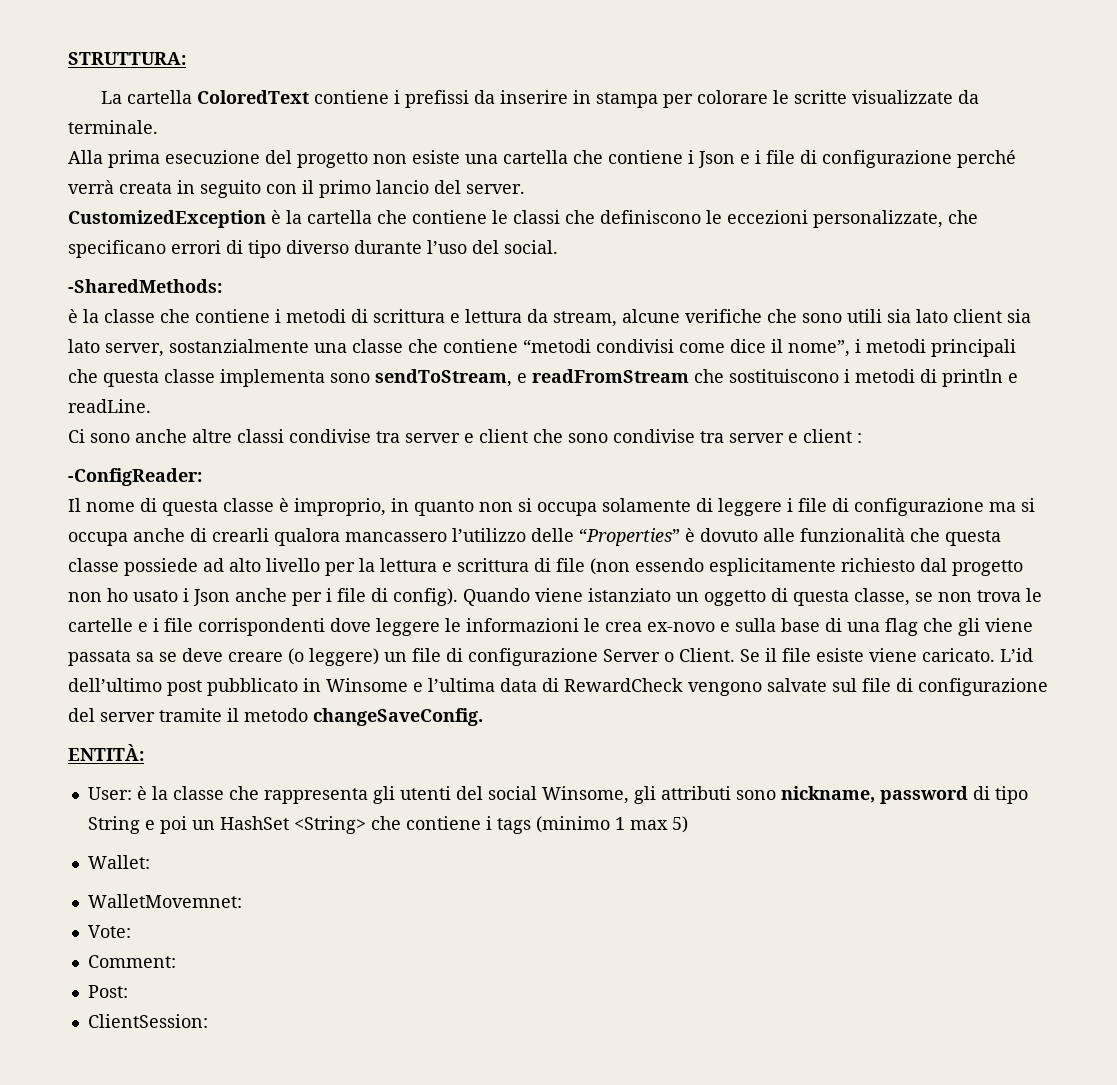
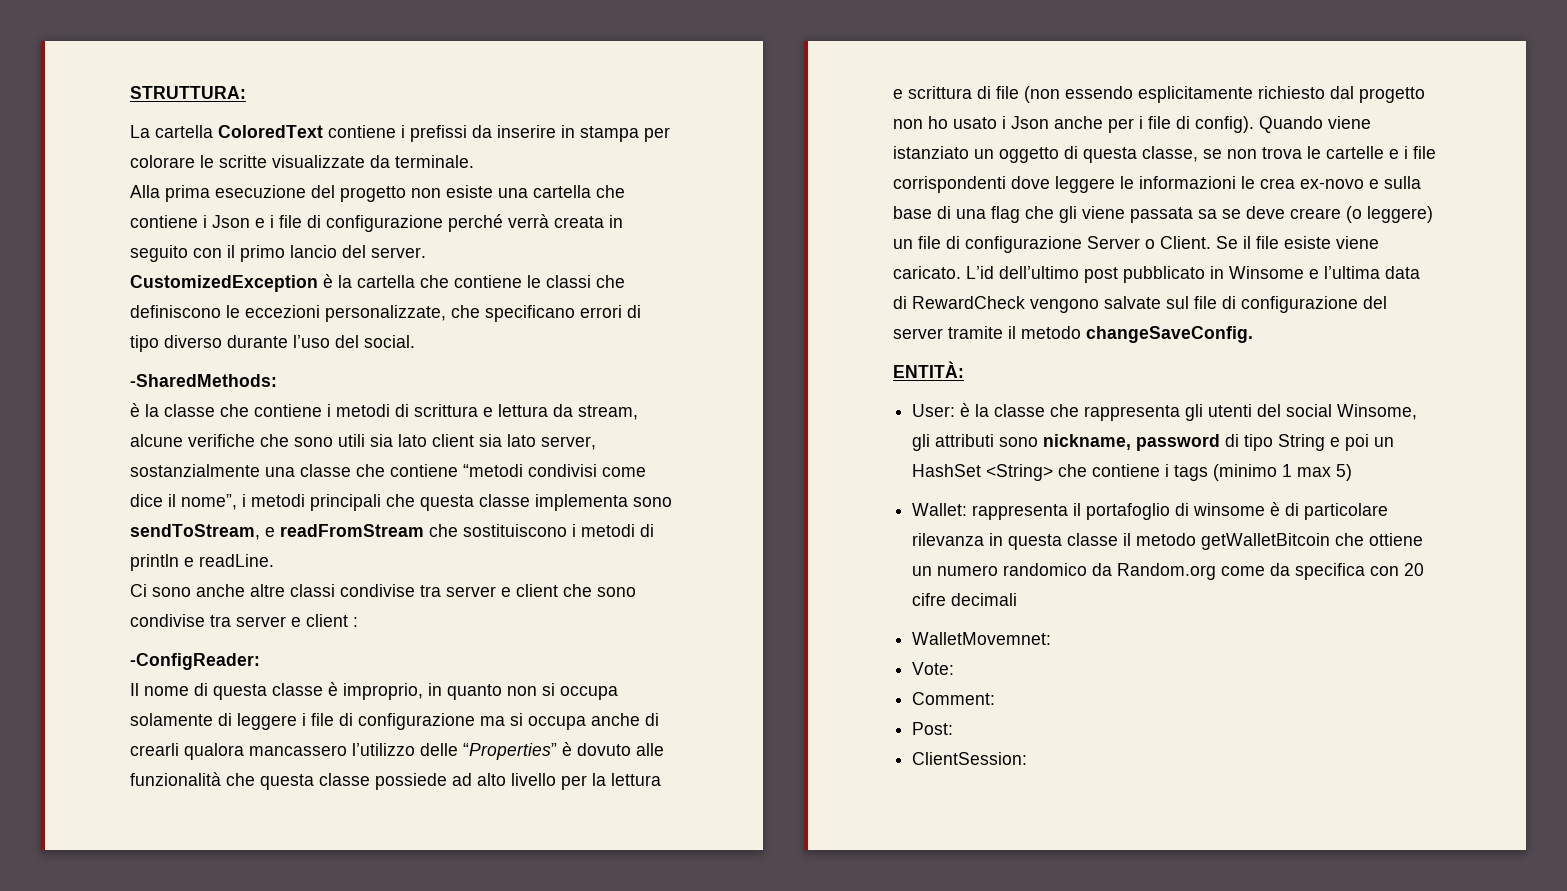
(150, 862) none -> [972,502,1389,520] [912,533,1424,550] [912,563,1425,580] [912,593,1018,606] rappresenta il portafoglio di winsome è di particolare rilevanza in questa classe il metodo getWalletBitcoin che ottiene un numero randomico da Random.org come da specifica con 20 cifre decimali

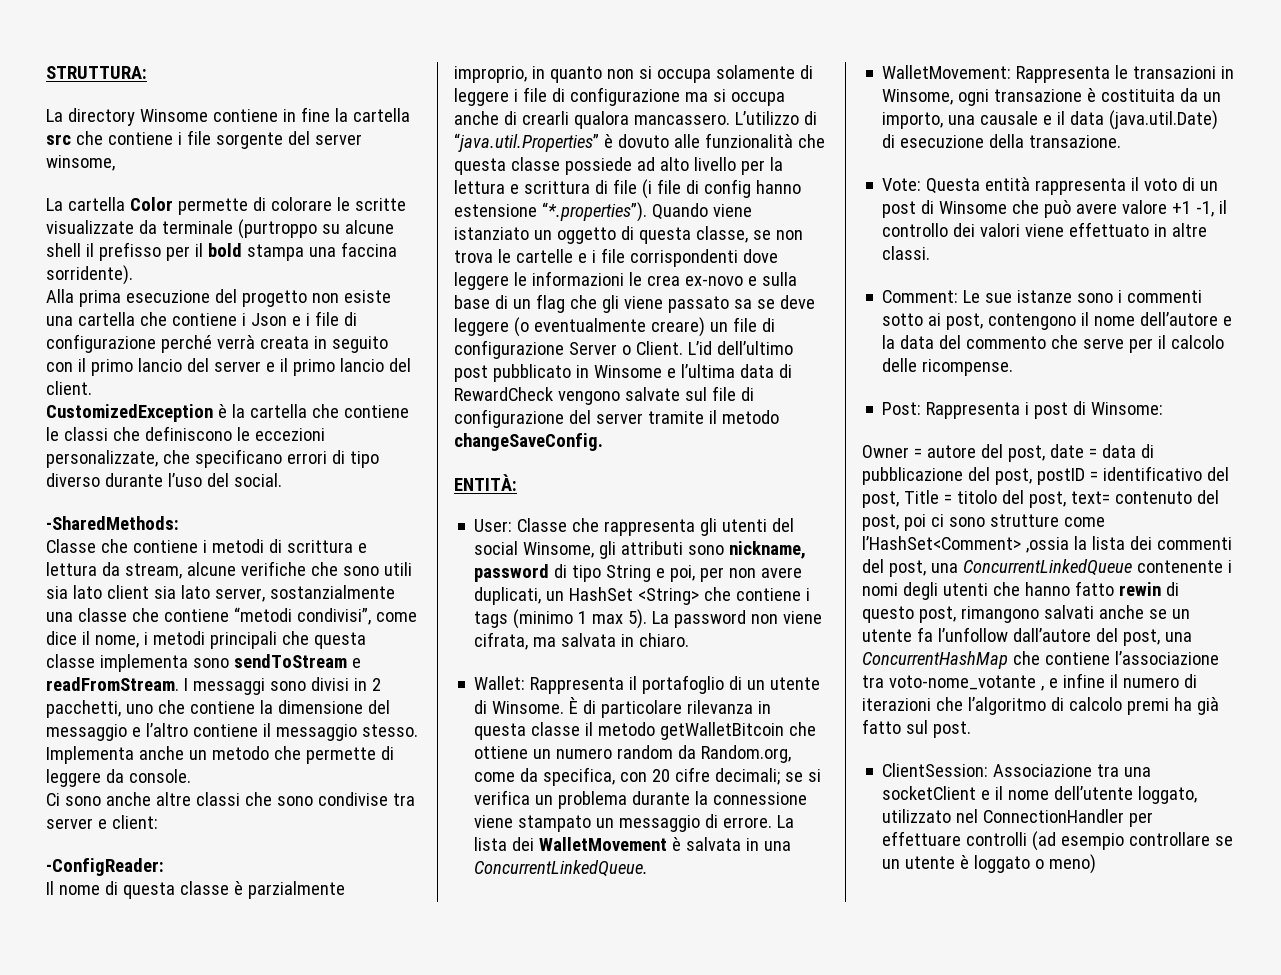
[155,125,670,142] cartella ColoredText contiene i prefissi da inserire in stampa per -> [67,107,410,126] [46,130,362,149] [46,155,115,171] [46,197,266,215] directory Winsome contiene in fine la cartella src che contiene i file sorgente del server winsome, // La cartella Color permette di
[395,155,474,168] terminale. -> [161,219,394,239] [46,242,397,261] [46,265,133,285] terminale (purtroppo su alcune shell il prefisso per il bold stampa una faccina sorridente).
[371,247,426,258] server. -> [213,358,411,376] [46,381,92,395] server e il primo lancio del client.
[130,403,215,417] è la classe -> [46,539,96,553] Classe
[528,464,597,477] condivisi -> [296,608,371,625] condivisi”,
[181,494,237,510] nome”, -> [94,635,139,648] nome,
[130,524,654,540] [130,554,274,571] sendToStream, e readFromStream che sostituiscono i metodi di println e readLine. -> [233,654,361,668] [46,677,381,695] [46,700,390,718] [46,723,418,741] [46,746,394,764] [46,769,191,787] sendToStream e readFromStream. I messaggi sono divisi in 2 pacchetti, uno che contiene la dimensione del messaggio e l’altro contiene il messaggio stesso. Implementa anche un metodo che permette di leggere da console.
[340,584,558,597] condivise tra server e client -> (240, 799) none
[306,614,358,627] client : -> [111,815,158,829] client:
(338, 689) none -> [247,881,345,899] parzialmente
[249,743,557,760] mancassero l’utilizzo delle “Properties” -> [633,111,817,125] [454,133,599,152] mancassero. L’utilizzo di “java.util.Properties”
[1024,86,1425,103] [893,116,1254,133] (non essendo esplicitamente richiesto dal progetto non ho usato i Json anche per i file di config). -> [641,179,801,199] [454,202,647,222] (i file di config hanno estensione “*.properties”).
[956,209,986,219] una -> [512,299,531,309] un
[1130,207,1193,223] passata -> [667,296,729,313] passato
[1290,206,1433,223] creare (o leggere) -> [454,317,705,337] leggere (o eventualmente creare)
[1216,236,1379,249] [893,266,961,279] Se il file esiste viene caricato. -> (683, 348) none
[960,403,1046,417] è la classe -> [517,518,568,532] Classe
[1345,434,1370,451] poi -> [670,565,803,582] [474,587,542,605] poi, per non avere duplicati,
[1336,464,1353,481] 5) -> [628,609,823,629] [474,632,690,650] 5). La password non viene cifrata, ma salvata in chiaro.
[972,504,1069,520] rappresenta -> [530,677,625,694] Rappresenta
[1193,502,1281,516] winsome è -> [747,677,821,690] [474,697,579,714] un utente di Winsome. È
[1003,563,1217,580] randomico da Random.org -> [617,745,792,763] random da Random.org,
[1295,563,1366,580] specifica -> [543,767,616,786] specifica,
[951,593,1018,606] [912,632,1052,645] [912,662,955,675] [912,692,996,705] [912,722,954,735] [912,752,1028,765] decimali // WalletMovemnet: // Vote: // Comment: // Post: // ClientSession: -> [715,768,822,785] [474,790,808,809] [474,814,795,832] [474,837,792,851] [474,860,649,877] [882,65,1235,83] [882,88,1222,106] [882,110,1219,130] [882,134,1122,148] [882,177,1219,195] [882,200,1228,218] [882,222,1208,237] [882,246,931,260] [882,290,1203,303] [882,312,1233,330] [882,335,1225,353] [882,358,1014,376] [882,401,1164,419] [862,444,1154,462] [862,466,1229,485] [862,490,1219,508] [862,514,1105,531] [862,536,1232,553] [862,559,1232,577] [862,581,1179,600] [862,605,1190,623] [862,627,1192,646] [862,651,1219,669] [862,673,1197,691] [862,697,1219,715] [862,719,971,738] [882,763,1152,777] [882,786,1198,804] [882,809,1154,827] [882,831,1234,851] [882,854,1097,874] decimali; se si verifica un problema durante la connessione viene stampato un messaggio di errore. La lista dei WalletMovement è salvata in una ConcurrentLinkedQueue. // WalletMovement: Rappresenta le transazioni in Winsome, ogni transazione è costituita da un importo, una causale e il data (java.util.Date) di esecuzione della transazione. // Vote: Questa entità rappresenta il voto di un post di Winsome che può avere valore +1 -1, il controllo dei valori viene effettuato in altre classi. // Comment: Le sue istanze sono i commenti sotto ai post, contengono il nome dell’autore e la data del commento che serve per il calcolo delle ricompense. // Post: Rappresenta i post di Winsome: // Owner = autore del post, date = data di pubblicazione del post, postID = identificativo del post, Title = titolo del post, text= contenuto del post, poi ci sono strutture come l’HashSet<Comment> ,ossia la lista dei commenti del post, una ConcurrentLinkedQueue contenente i nomi degli utenti che hanno fatto rewin di questo post, rimangono salvati anche se un utente fa l’unfollow dall’autore del post, una ConcurrentHashMap che contiene l’associazione tra voto-nome_votante , e infine il numero di iterazioni che l’algoritmo di calcolo premi ha già fatto sul post. // ClientSession: Associazione tra una socketClient e il nome dell’utente loggato, utilizzato nel ConnectionHandler per effettuare controlli (ad esempio controllare se un utente è loggato o meno)

